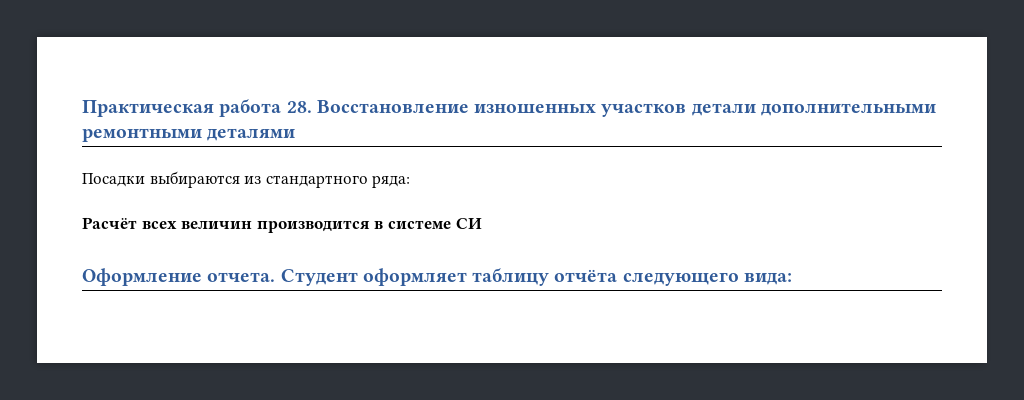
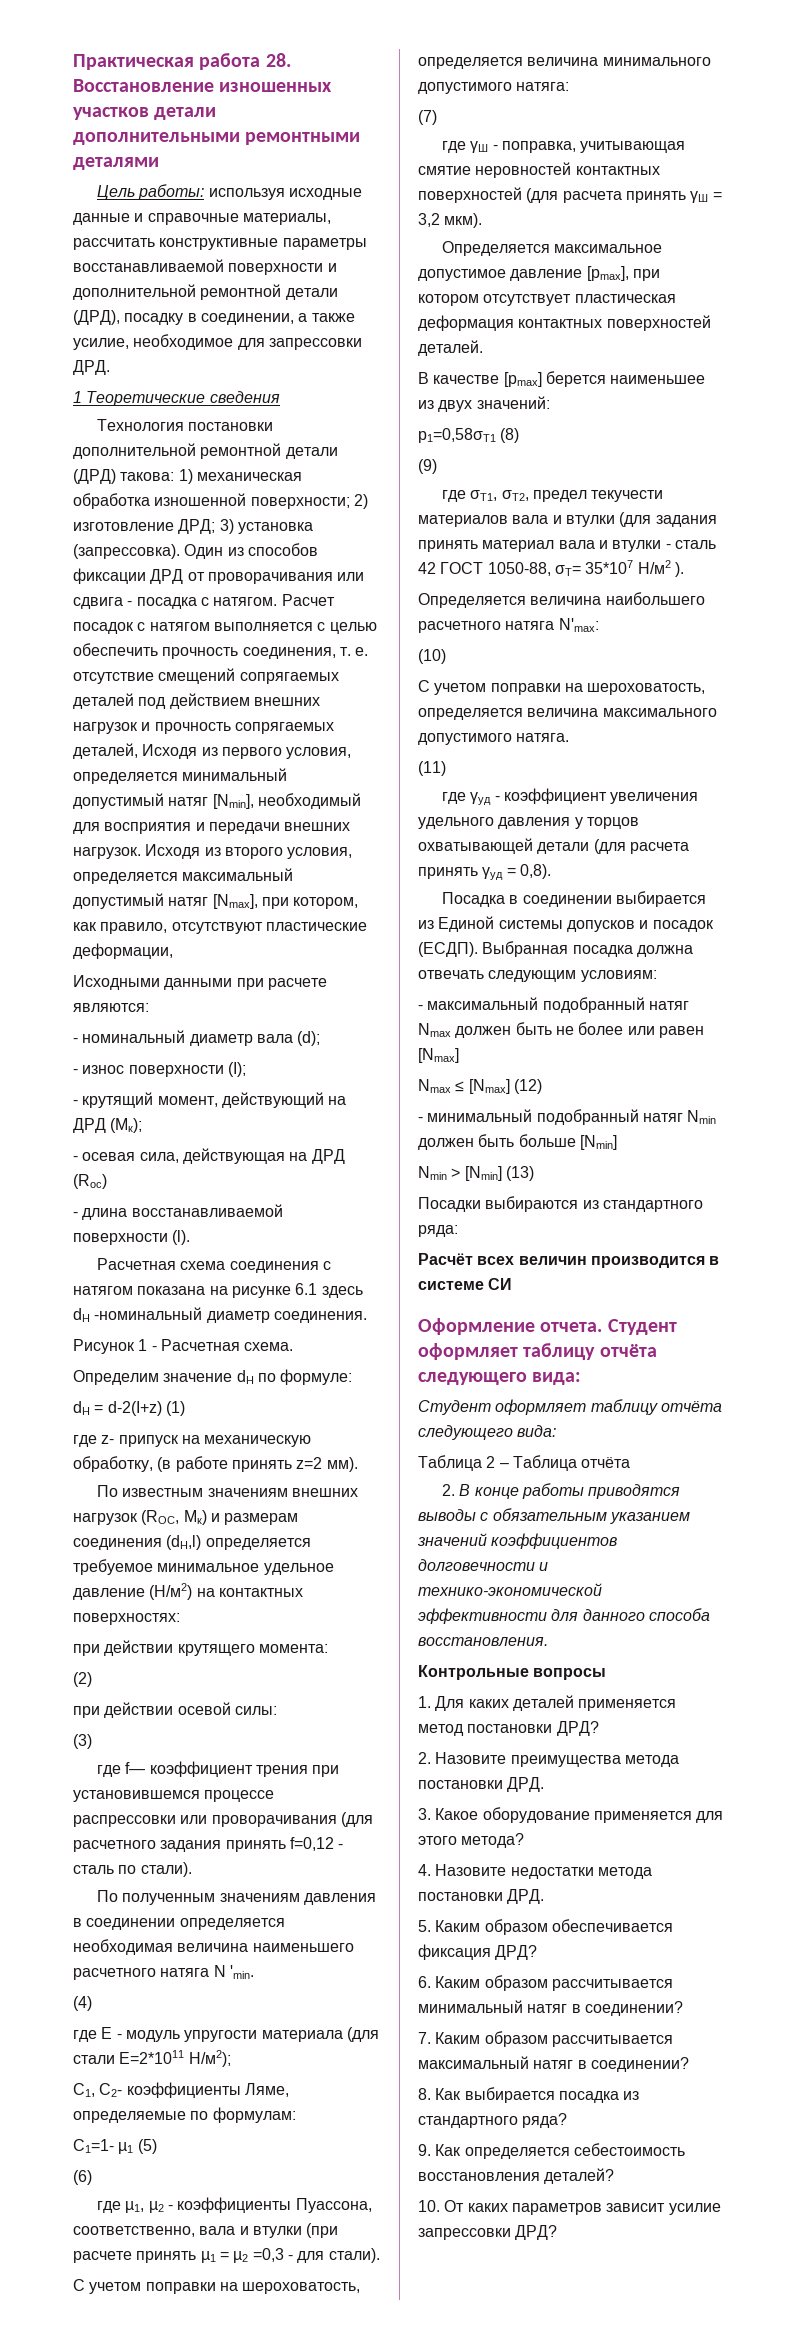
(296, 134) none -> [97,184,363,200] [73,213,331,225] [73,238,367,250] [73,259,337,275] [73,284,338,300] [73,310,355,325] [73,334,362,350] [73,360,110,375] [73,391,280,406] [97,419,274,431] [73,443,338,459] [73,469,302,484] [73,493,368,509] [73,519,313,534] [73,543,318,559] [73,568,365,584] [73,594,335,609] [73,622,377,634] [73,643,369,659] [73,668,339,684] [73,693,320,709] [73,722,334,734] [73,743,352,759] [73,768,288,784] [73,793,361,809] [73,822,351,834] [73,844,353,859] [73,868,294,884] [73,893,359,909] [73,922,367,934] [73,943,173,959] [73,975,327,990] [73,1003,149,1012] [73,1030,321,1046] [73,1062,246,1077] [73,1092,347,1108] [73,1118,143,1133] [73,1148,345,1164] [73,1174,107,1189] [73,1204,283,1220] [73,1230,191,1245] [97,1258,332,1273] [73,1283,363,1298] [73,1307,367,1323] [73,1339,294,1354] [73,1369,353,1385] [73,1401,185,1416] [73,1435,312,1447] [73,1456,358,1472] [97,1485,359,1497] [73,1510,299,1525] [73,1535,311,1550] [73,1559,334,1575] [73,1583,303,1600] [73,1613,180,1625] [73,1640,328,1656] [73,1672,92,1687] [73,1702,277,1718] [73,1734,92,1749] [97,1761,340,1777] [73,1790,275,1802] [73,1812,373,1827] [73,1837,344,1852] [73,1862,192,1877] [97,1890,377,1905] [73,1918,285,1930] [73,1939,354,1955] [73,1965,254,1980] [73,1996,92,2011] [73,2027,379,2042] [73,2050,231,2067] [73,2082,289,2098] [73,2107,296,2123] [73,2139,157,2154] [73,2170,92,2185] [97,2197,372,2213] [73,2223,339,2238] [73,2248,380,2263] [73,2279,361,2294] [418,57,711,69] [418,82,570,94] [418,110,437,125] [442,141,686,153] [418,162,660,178] [418,187,722,203] [418,213,483,228] [442,241,663,256] [418,266,660,281] [418,294,676,306] [418,315,711,331] [418,340,483,356] [418,371,706,387] [418,396,550,412] [418,428,520,443] [418,459,437,474] [442,490,664,502] [418,512,717,527] [418,540,716,552] [418,560,684,577] [418,592,705,608] [418,618,599,633] [418,649,446,664] [418,680,706,695] [418,708,717,720] [418,733,570,745] [418,761,446,776] [442,788,699,805] [418,817,639,829] [418,838,689,854] [418,864,551,880] [442,891,707,907] [418,916,714,932] [418,941,693,957] [418,970,657,982] [418,997,689,1013] [418,1022,704,1038] [418,1048,459,1063] [418,1079,542,1094] [418,1109,717,1125] [418,1134,617,1150] [418,1166,534,1181] // Цель работы: используя исходные данные и справочные материалы, рассчитать конструктивные параметры восстанавливаемой поверхности и дополнительной ремонтной детали (ДРД), посадку в соединении, а также усилие, необходимое для запрессовки ДРД. // 1 Теоретические сведения // Технология постановки дополнительной ремонтной детали (ДРД) такова: 1) механическая обработка изношенной поверхности; 2) изготовление ДРД; 3) установка (запрессовка). Один из способов фиксации ДРД от проворачивания или сдвига - посадка с натягом. Расчет посадок с натягом выполняется с целью обеспечить прочность соединения, т. е. отсутствие смещений сопрягаемых деталей под действием внешних нагрузок и прочность сопрягаемых деталей, Исходя из первого условия, определяется минимальный допустимый натяг [Nmin], необходимый для восприятия и передачи внешних нагрузок. Исходя из второго условия, определяется максимальный допустимый натяг [Nmax], при котором, как правило, отсутствуют пластические деформации, // Исходными данными при расчете являются: // - номинальный диаметр вала (d); // - износ поверхности (I); // - крутящий момент, действующий на ДРД (Мк); // - осевая сила, действующая на ДРД (Roc) // - длина восстанавливаемой поверхности (l). // Расчетная схема соединения с натягом показана на рисунке 6.1 здесь dH -номинальный диаметр соединения. // Рисунок 1 - Расчетная схема. // Определим значение dH по формуле: // dH = d-2(I+z) (1) // где z- припуск на механическую обработку, (в работе принять z=2 мм). // По известным значениям внешних нагрузок (ROC, Мк) и размерам соединения (dH,l) определяется требуемое минимальное удельное давление (Н/м2) на контактных поверхностях: // при действии крутящего момента: // (2) // при действии осевой силы: // (3) // где f— коэффициент трения при установившемся процессе распрессовки или проворачивания (для расчетного задания принять f=0,12 - сталь по стали). // По полученным значениям давления в соединении определяется необходимая величина наименьшего расчетного натяга N 'min. // (4) // где Е - модуль упругости материала (для стали Е=2*1011 Н/м2); // С1, С2- коэффициенты Ляме, определяемые по формулам: // C1=1- µ1 (5) // (6) // где µ1, µ2 - коэффициенты Пуассона, соответственно, вала и втулки (при расчете принять µ1 = µ2 =0,3 - для стали). // С учетом поправки на шероховатость, определяется величина минимального допустимого натяга: // (7) // где γШ - поправка, учитывающая смятие неровностей контактных поверхностей (для расчета принять γШ = 3,2 мкм). // Определяется максимальное допустимое давление [pmax], при котором отсутствует пластическая деформация контактных поверхностей деталей. // В качестве [pmax] берется наименьшее из двух значений: // p1=0,58σT1 (8) // (9) // где σT1, σT2, предел текучести материалов вала и втулки (для задания принять материал вала и втулки - сталь 42 ГОСТ 1050-88, σT= 35*107 Н/м2 ). // Определяется величина наибольшего расчетного натяга N'max: // (10) // С учетом поправки на шероховатость, определяется величина максимального допустимого натяга. // (11) // где γуд - коэффициент увеличения удельного давления у торцов охватывающей детали (для расчета принять γуд = 0,8). // Посадка в соединении выбирается из Единой системы допусков и посадок (ЕСДП). Выбранная посадка должна отвечать следующим условиям: // - максимальный подобранный натяг Nmax должен быть не более или равен [Nmax] // Nmax ≤ [Nmax] (12) // - минимальный подобранный натяг Nmin должен быть больше [Nmin] // Nmin > [Nmin] (13)
(792, 278) none -> [418,1399,722,1415] [418,1425,557,1440] [418,1455,631,1471] [442,1483,681,1499] [418,1508,690,1524] [417,1533,618,1549] [418,1559,549,1571] [418,1583,602,1596] [418,1608,710,1624] [418,1637,548,1646] [418,1665,607,1680] [418,1695,677,1711] [418,1721,599,1736] [418,1752,679,1767] [418,1777,545,1792] [418,1807,724,1823] [418,1833,525,1848] [418,1864,652,1879] [418,1889,545,1904] [418,1919,673,1935] [418,1944,538,1960] [418,1975,673,1991] [418,2000,683,2016] [418,2031,673,2047] [418,2056,689,2072] [418,2087,640,2103] [418,2113,568,2128] [418,2143,685,2159] [418,2168,615,2184] [418,2200,721,2215] [418,2225,558,2240] // Студент оформляет таблицу отчёта следующего вида: // Таблица 2 – Таблица отчёта // 2. В конце работы приводятся выводы с обязательным указанием значений коэффициентов долговечности и технико-экономической эффективности для данного способа восстановления. // Контрольные вопросы // 1. Для каких деталей применяется метод постановки ДРД? // 2. Назовите преимущества метода постановки ДРД. // 3. Какое оборудование применяется для этого метода? // 4. Назовите недостатки метода постановки ДРД. // 5. Каким образом обеспечивается фиксация ДРД? // 6. Каким образом рассчитывается минимальный натяг в соединении? // 7. Каким образом рассчитывается максимальный натяг в соединении? // 8. Как выбирается посадка из стандартного ряда? // 9. Как определяется себестоимость восстановления деталей? // 10. От каких параметров зависит усилие запрессовки ДРД?

